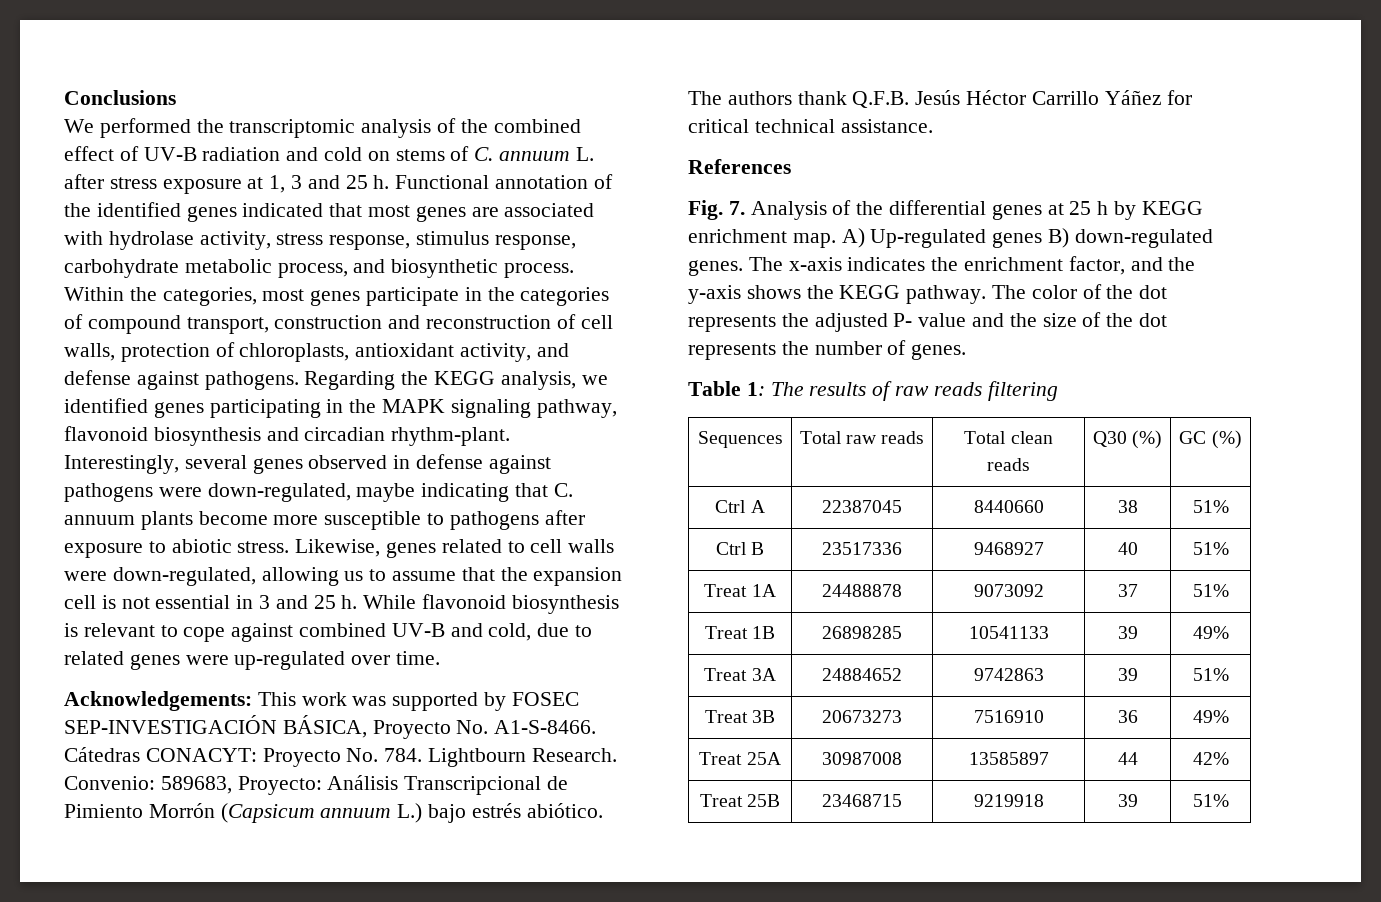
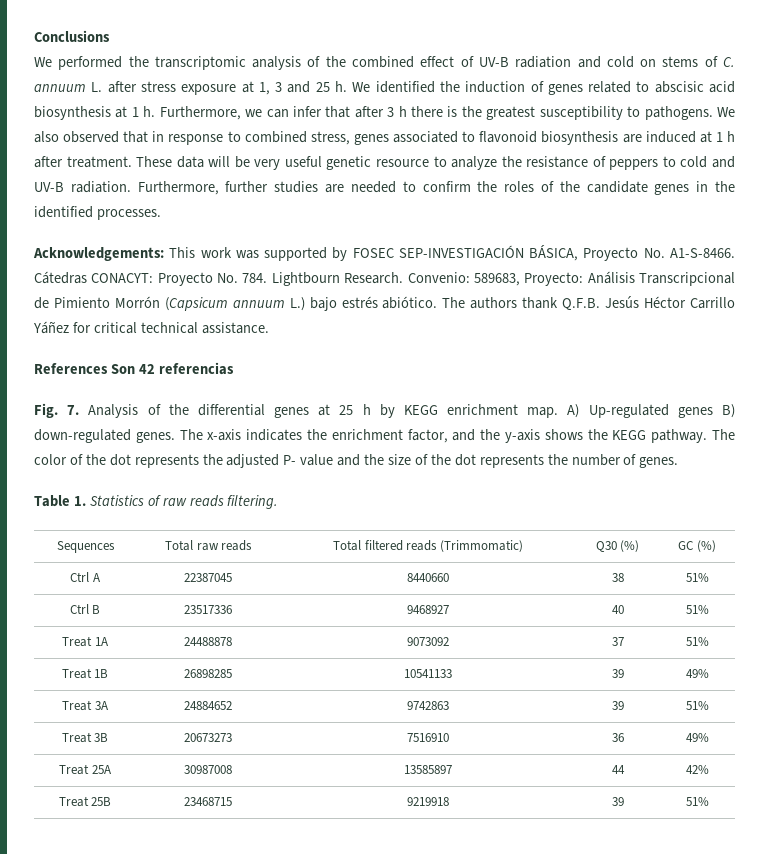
[395,174,613,189] [64,202,595,222] [64,231,576,250] [64,259,575,278] [64,287,610,306] [64,314,613,334] [64,342,569,362] [64,370,608,390] [64,398,617,418] [64,426,511,446] [64,454,551,474] [64,483,573,502] [64,510,585,530] [64,539,615,558] [64,567,623,586] [64,594,619,614] [64,623,593,642] [64,651,441,670] Functional annotation of the identified genes indicated that most genes are associated with hydrolase activity, stress response, stimulus response, carbohydrate metabolic process, and biosynthetic process. Within the categories, most genes participate in the categories of compound transport, construction and reconstruction of cell walls, protection of chloroplasts, antioxidant activity, and defense against pathogens. Regarding the KEGG analysis, we identified genes participating in the MAPK signaling pathway, flavonoid biosynthesis and circadian rhythm-plant. Interestingly, several genes observed in defense against pathogens were down-regulated, maybe indicating that C. annuum plants become more susceptible to pathogens after exposure to abiotic stress. Likewise, genes related to cell walls were down-regulated, allowing us to assume that the expansion cell is not essential in 3 and 25 h. While flavonoid biosynthesis is relevant to cope against combined UV-B and cold, due to related genes were up-regulated over time. -> [352,81,735,95] [34,106,736,120] [34,131,736,145] [34,156,735,170] [34,181,735,195] [34,206,161,220] We identified the induction of genes related to abscisic acid biosynthesis at 1 h. Furthermore, we can infer that after 3 h there is the greatest susceptibility to pathogens. We also observed that in response to combined stress, genes associated to flavonoid biosynthesis are induced at 1 h after treatment. These data will be very useful genetic resource to analyze the resistance of peppers to cold and UV-B radiation. Furthermore, further studies are needed to confirm the roles of the candidate genes in the identified processes.
(791, 166) none -> [110,362,234,375] Son 42 referencias
[746,382,867,396] 1: The results -> [73,495,144,506] 1. Statistics
[987,381,1058,401] filtering -> [227,495,279,509] filtering.
[1010,431,1053,444] [987,458,1030,471] clean reads -> [364,540,523,552] filtered reads (Trimmomatic)

